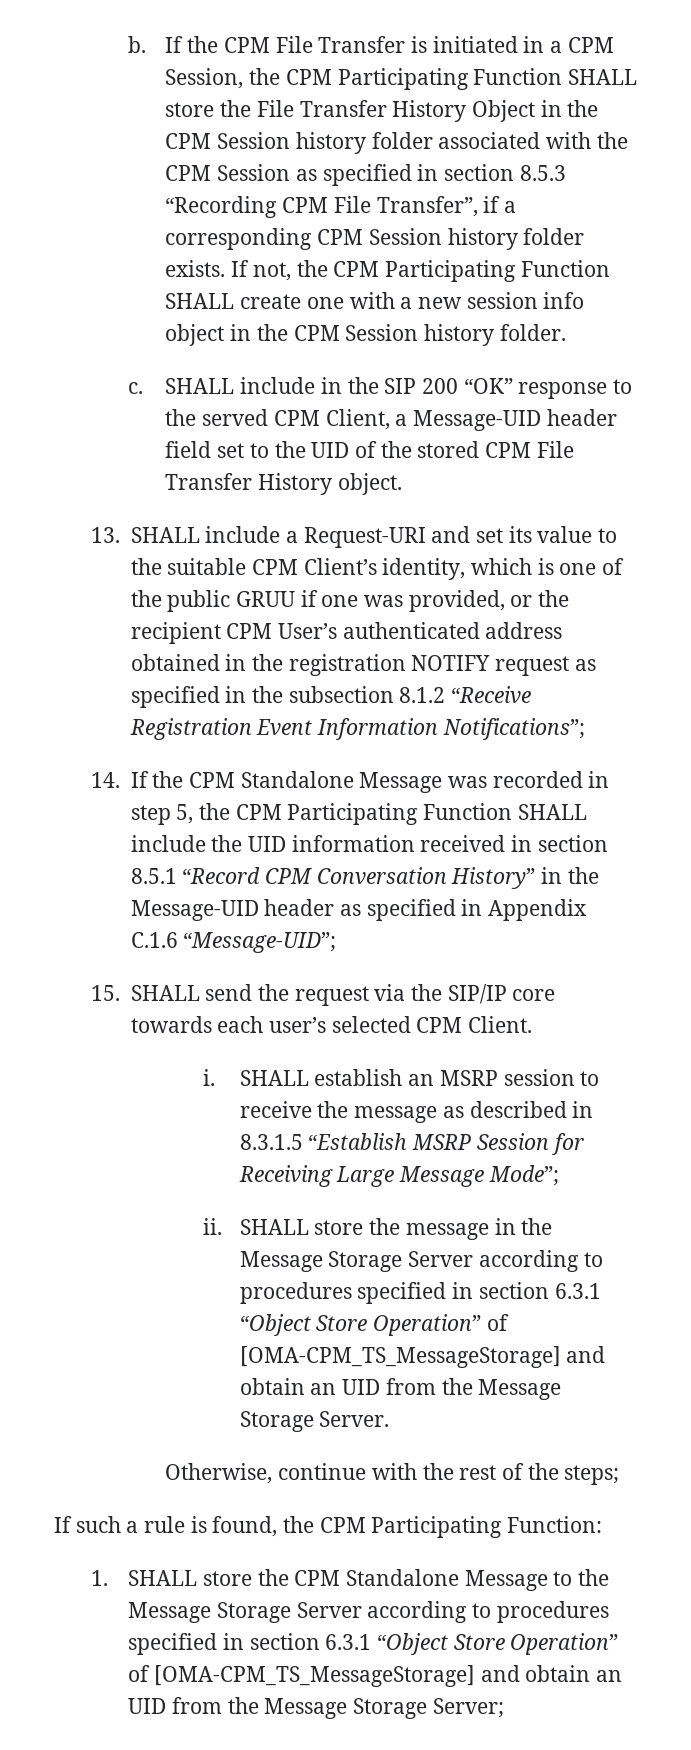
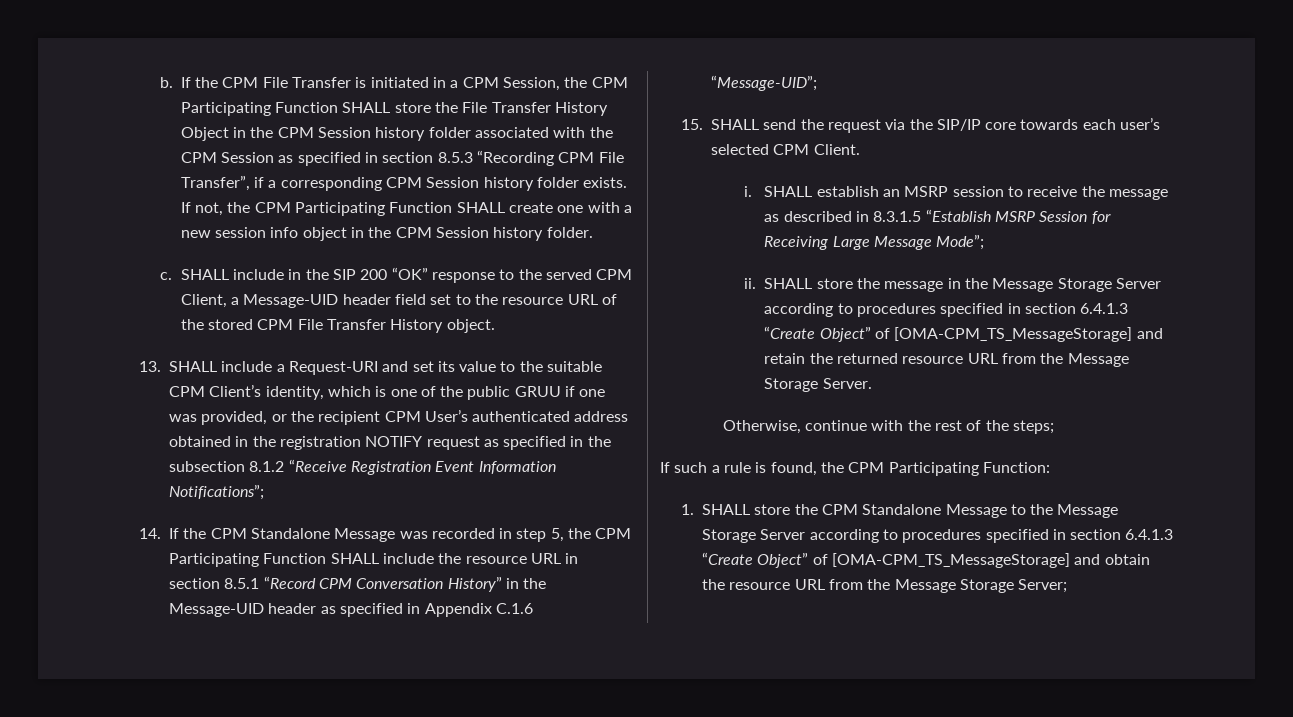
[311,442,350,458] UID -> [502,294,598,305] resource URL
[248,835,506,852] UID information received -> [465,553,561,564] resource URL
[554,1283,601,1299] [239,1314,509,1336] [239,1346,606,1368] [239,1378,381,1395] 6.3.1 “Object Store Operation” of [OMA-CPM_TS_MessageStorage] and obtain an UID -> [1080,303,1129,314] [764,326,1163,342] [764,353,998,364] 6.4.1.3 “Create Object” of [OMA-CPM_TS_MessageStorage] and retain the returned resource URL
[325,1633,619,1655] [128,1665,623,1687] [128,1698,167,1714] 6.3.1 “Object Store Operation” of [OMA-CPM_TS_MessageStorage] and obtain an UID -> [1125,529,1174,540] [701,552,1150,568] [701,579,825,590] 6.4.1.3 “Create Object” of [OMA-CPM_TS_MessageStorage] and obtain the resource URL

